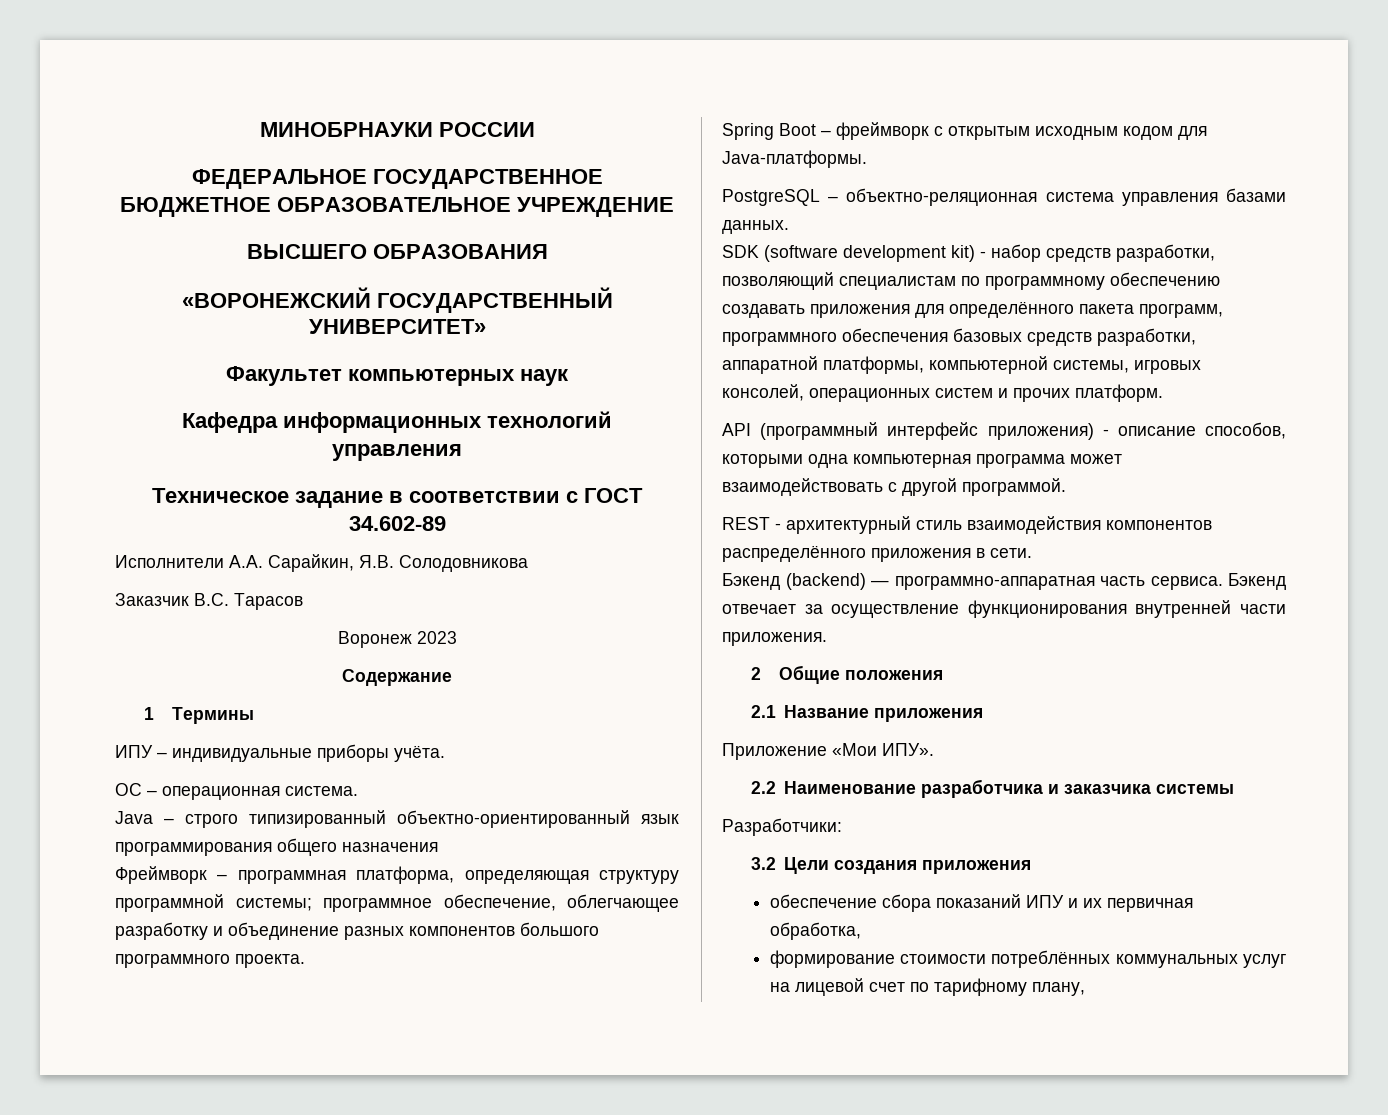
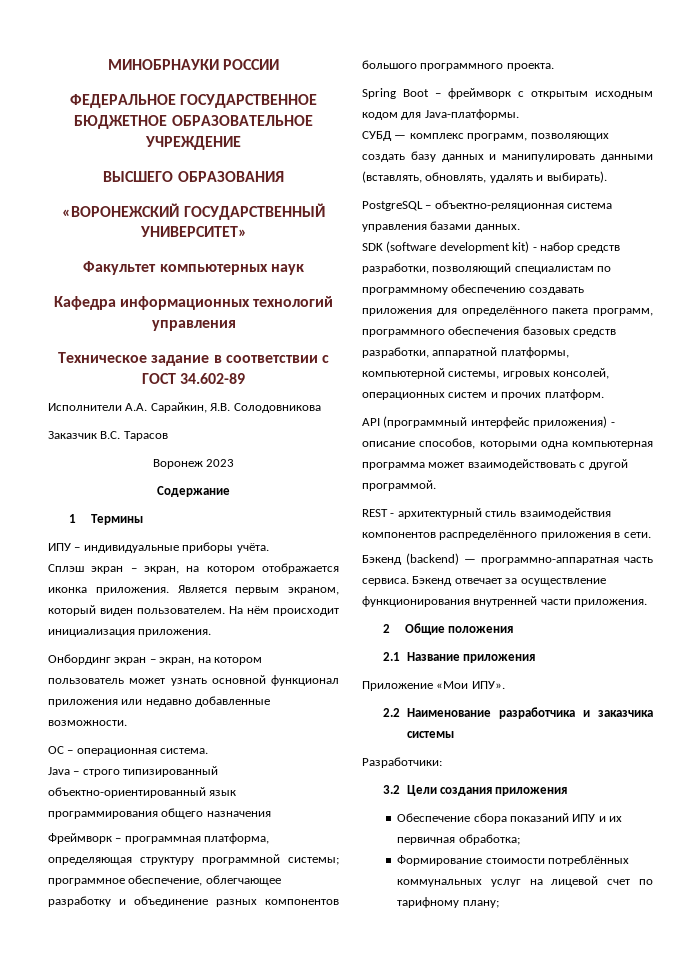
(445, 753) none -> [48,563,339,574] [48,585,339,595] [48,605,339,616] [48,629,212,637] [48,654,262,665] [48,675,339,686] [48,696,271,707] [48,720,127,726] // Сплэш экран – экран, на котором отображается иконка приложения. Является первым экраном, который виден пользователем. На нём происходит инициализация приложения. // Онбординг экран – экран, на котором пользователь может узнать основной функционал приложения или недавно добавленные возможности.
(867, 159) none -> [362,131,609,141] [362,151,653,162] [362,171,607,183] // СУБД — комплекс программ, позволяющих создать базу данных и манипулировать данными (вставлять, обновлять, удалять и выбирать).
[769,894,877,908] обеспечение -> [397,813,471,822] Обеспечение
[769,922,861,940] [769,950,895,968] обработка, // формирование -> [458,834,520,845] [397,855,483,866] обработка; // Формирование
[1031,982,1085,996] плану, -> [462,900,499,908] плану;

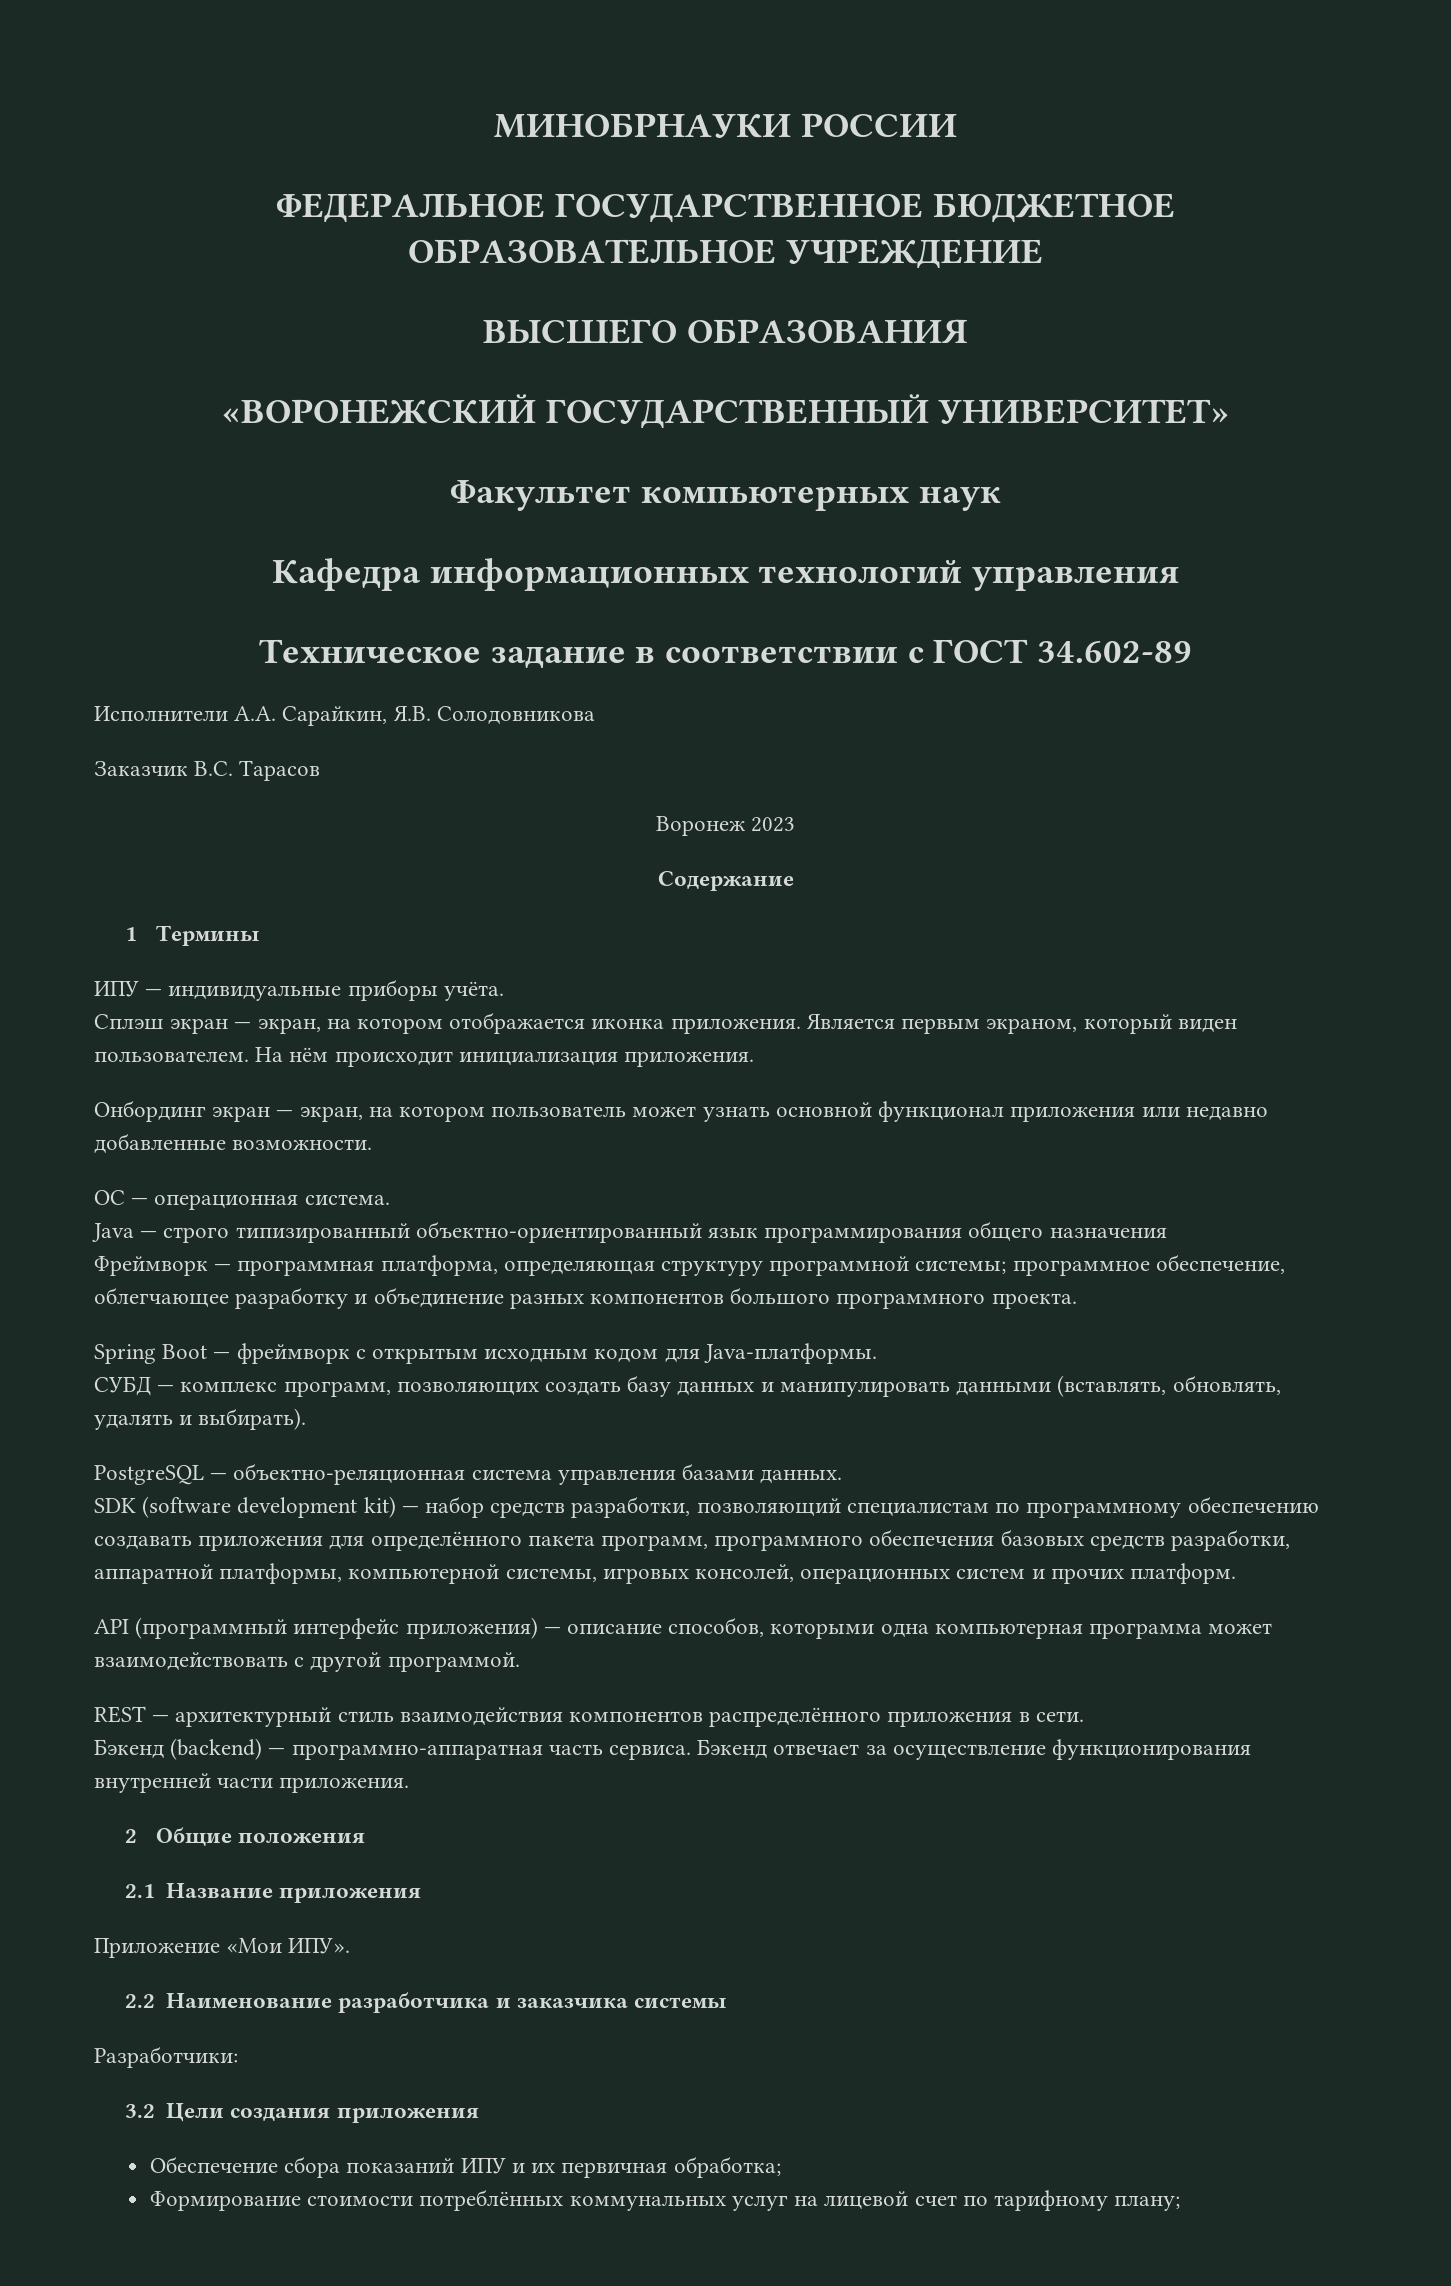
[74,547,81,551] – -> [145,989,163,996] —
[130,568,137,572] – -> [234,1022,252,1029] —
[149,659,156,663] – -> [276,1110,294,1117] —
[67,750,74,754] – -> [131,1198,149,1205] —
[73,771,80,775] – -> [140,1231,158,1238] —
[115,838,122,842] – -> [214,1264,232,1271] —
[435,93,441,97] – -> [213,1352,231,1359] —
[425,205,432,209] – -> [210,1473,228,1480] —
[532,247,537,251] - -> [401,1506,419,1513] —
[610,422,615,426] - -> [543,1627,561,1634] —
[390,513,395,517] - -> [152,1715,170,1722] —

